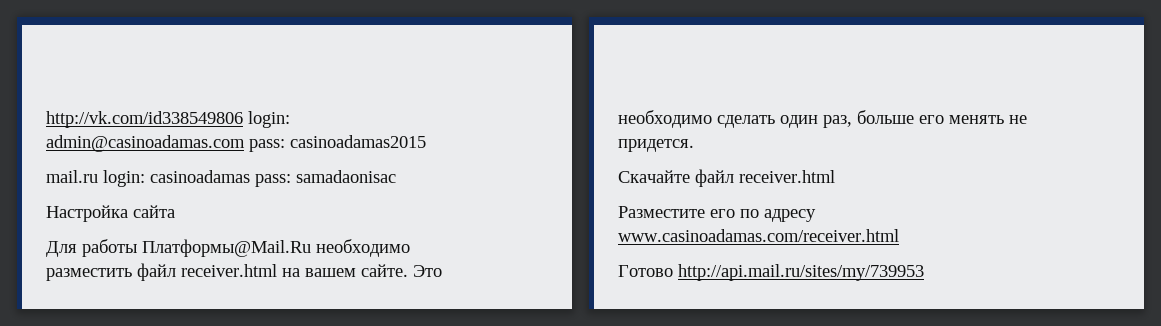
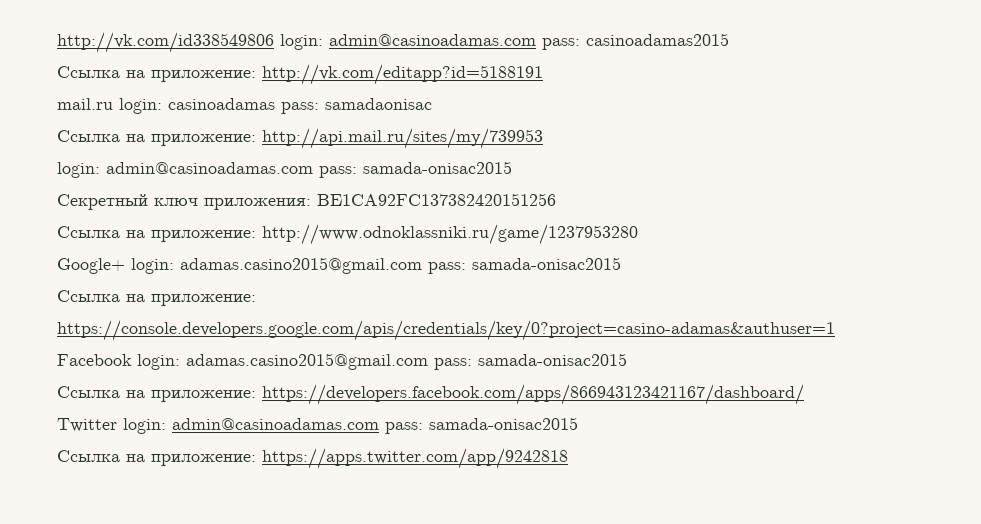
(426, 141) none -> [57,64,543,85] // Ссылка на приложение: http://vk.com/editapp?id=5188191
[46,205,175,222] [46,239,410,257] [46,263,442,281] [618,110,1027,128] [618,139,694,152] [618,169,835,187] [618,206,816,222] [618,229,899,242] [618,264,924,281] Настройка сайта // Для работы Платформы@Mail.Ru необходимо разместить файл receiver.html на вашем сайте. Это необходимо сделать один раз, больше его менять не придется. // Скачайте файл receiver.html // Разместите его по адресу www.casinoadamas.com/receiver.html // Готово http://api.mail.ru/sites/my/739953 -> [57,128,543,149] [57,161,512,178] [57,193,556,210] [57,224,638,245] [57,257,621,274] [57,290,256,306] [57,320,835,341] [57,353,627,370] [57,384,804,405] [57,417,578,434] [57,448,568,469] Ссылка на приложение: http://api.mail.ru/sites/my/739953 // login: admin@casinoadamas.com pass: samada-onisac2015 // Секретный ключ приложения: BE1CA92FC137382420151256 // Ссылка на приложение: http://www.odnoklassniki.ru/game/1237953280 // Google+ login: adamas.casino2015@gmail.com pass: samada-onisac2015 // Ссылка на приложение: // https://console.developers.google.com/apis/credentials/key/0?project=casino-adamas&authuser=1 // Facebook login: adamas.casino2015@gmail.com pass: samada-onisac2015 // Ссылка на приложение: https://developers.facebook.com/apps/866943123421167/dashboard/ // Twitter login: admin@casinoadamas.com pass: samada-onisac2015 // Ссылка на приложение: https://apps.twitter.com/app/9242818

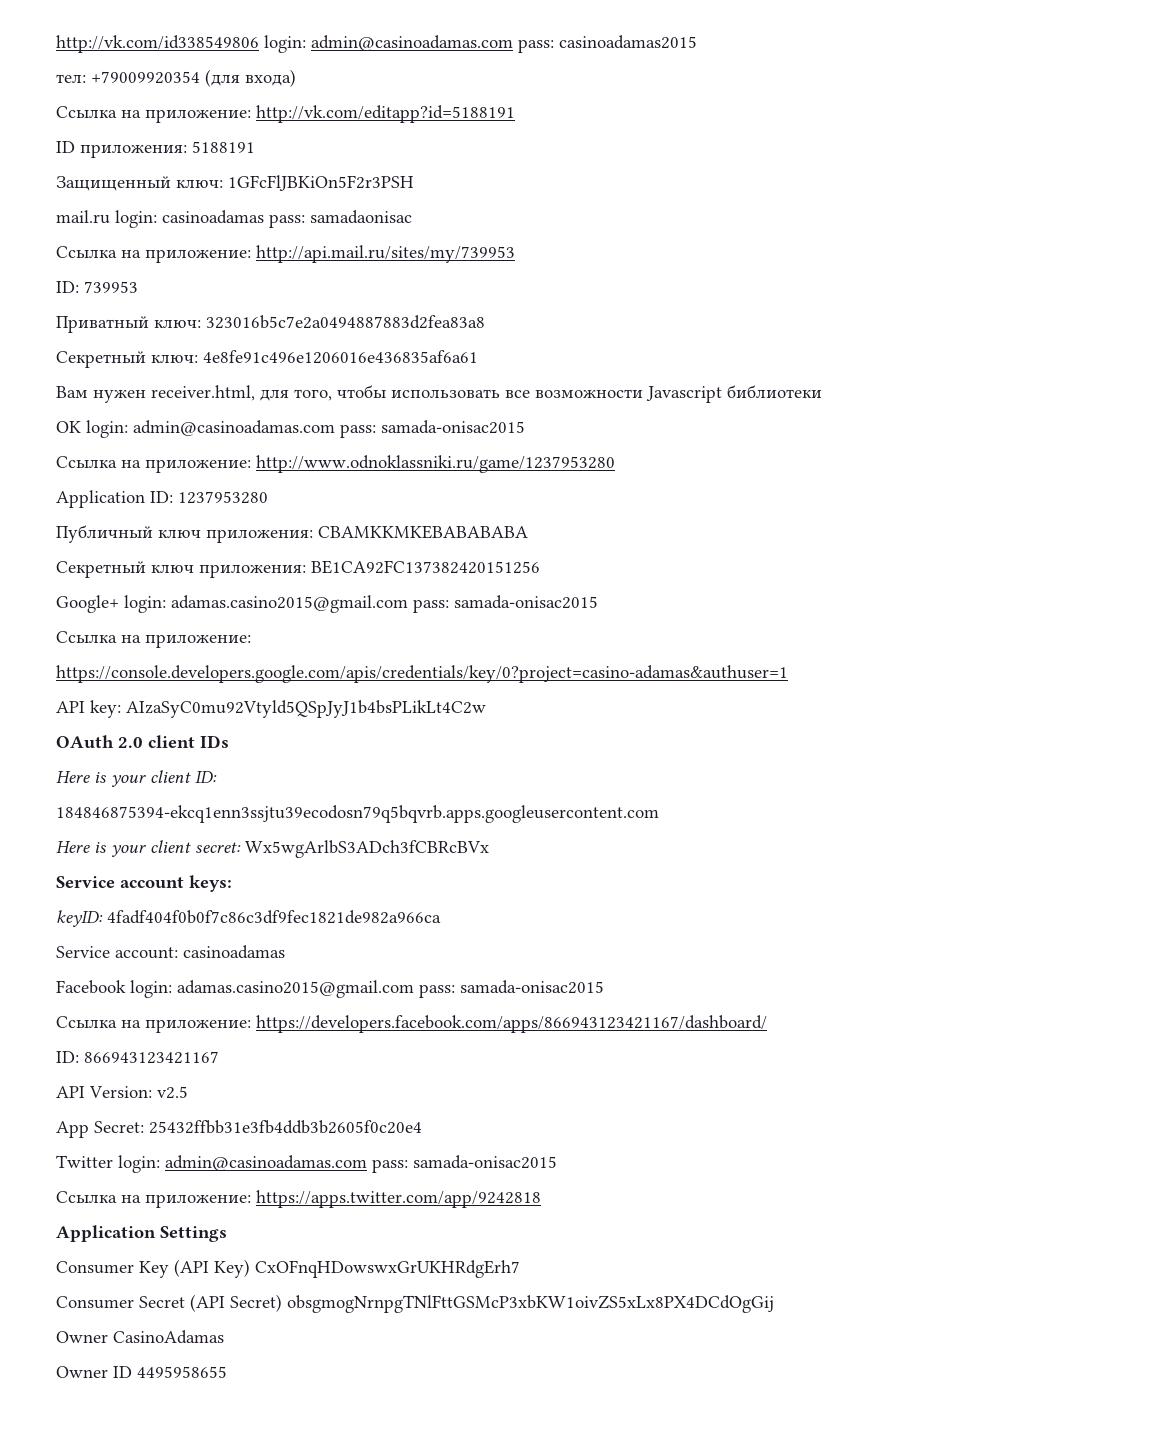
(729, 39) none -> [56,69,296,87] // тел: +79009920354 (для входа)
(543, 74) none -> [56,141,255,158] [56,175,414,191] // ID приложения: 5188191 // Защищенный ключ: 1GFcFlJBKiOn5F2r3PSH
[57,161,512,178] login: admin@casinoadamas.com pass: samada-onisac2015 -> [56,281,138,293] [56,315,485,333] [56,350,478,368] [56,385,822,403] [56,420,525,438] [56,455,615,473] [56,490,268,508] [56,525,528,543] ID: 739953 // Приватный ключ: 323016b5c7e2a0494887883d2fea83a8 // Секретный ключ: 4e8fe91c496e1206016e436835af6a61 // Вам нужен receiver.html, для того, чтобы использовать все возможности Javascript библиотеки // OK login: admin@casinoadamas.com pass: samada-onisac2015 // Ссылка на приложение: http://www.odnoklassniki.ru/game/1237953280 // Application ID: 1237953280 // Публичный ключ приложения: CBAMKKMKEBABABABA
[57,224,638,245] // Ссылка на приложение: http://www.odnoklassniki.ru/game/1237953280 -> (540, 567) none
(835, 330) none -> [56,700,486,718] [56,735,229,749] [56,770,217,787] [56,805,659,823] [56,840,489,858] [56,875,232,892] [56,910,441,927] [56,945,285,959] // API key: AIzaSyC0mu92Vtyld5QSpJyJ1b4bsPLikLt4C2w // OAuth 2.0 client IDs // Here is your client ID: // 184846875394-ekcq1enn3ssjtu39ecodosn79q5bqvrb.apps.googleusercontent.com // Here is your client secret: Wx5wgArlbS3ADch3fCBRcBVx // Service account keys: // keyID: 4fadf404f0b0f7c86c3df9fec1821de982a966ca // Service account: casinoadamas
(804, 394) none -> [56,1051,219,1064] [56,1086,188,1099] [56,1120,422,1138] // ID: 866943123421167 // API Version: v2.5 // App Secret: 25432ffbb31e3fb4ddb3b2605f0c20e4
(568, 458) none -> [56,1225,227,1242] [56,1259,520,1278] [56,1294,774,1313] [56,1330,224,1344] [56,1366,227,1378] // Application Settings // Consumer Key (API Key) CxOFnqHDowswxGrUKHRdgErh7 // Consumer Secret (API Secret) obsgmogNrnpgTNlFttGSMcP3xbKW1oivZS5xLx8PX4DCdOgGij // Owner CasinoAdamas // Owner ID 4495958655

